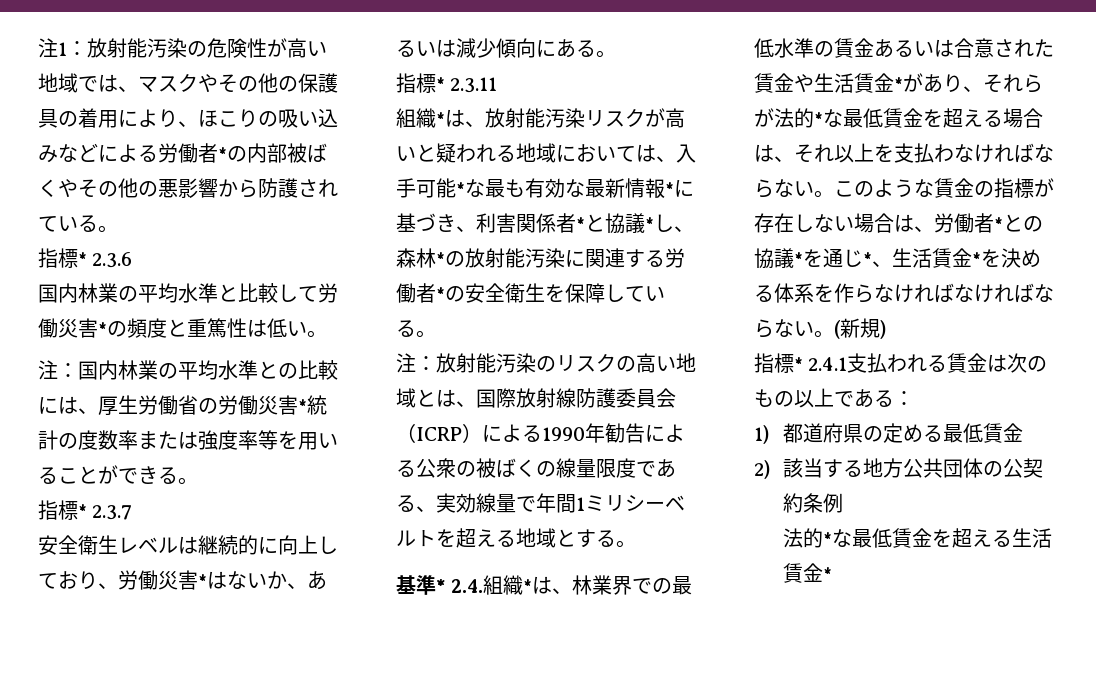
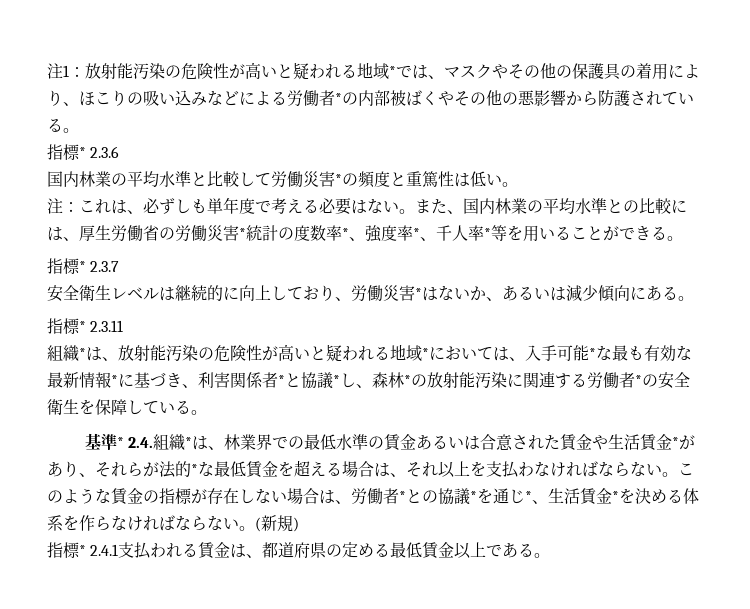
[38,73,78,93] 地域 -> [277,62,396,80] と疑われる地域*
(78, 370) none -> [79,197,463,215] これは、必ずしも単年度で考える必要はない。また、
[138,430,258,450] または強度率 -> [342,225,491,242] *、強度率*、千人率*
[585,108,685,128] [396,143,556,163] リスクが高いと疑われる地域 -> [198,344,429,362] の危険性が高いと疑われる地域*
[396,353,696,373] [396,388,676,408] [396,423,685,443] [396,458,676,478] [396,493,685,513] [396,528,636,548] // 注：放射能汚染のリスクの高い地域とは、国際放射線防護委員会（ICRP）による1990年勧告による公衆の被ばくの線量限度である、実効線量で年間1ミリシーベルトを超える地域とする。 -> (207, 412) none
[974,283,1054,303] ければな -> (191, 522) none
[1007,353,1048,373] [754,388,914,408] [754,425,769,444] 次のもの以上である： // 1) -> [246,554,263,558] 、
[754,458,1044,479] [783,493,844,513] [783,528,1053,548] [783,563,833,583] // 2)該当する地方公共団体の公契約条例 // 法的*な最低賃金を超える生活賃金* -> [454,542,551,559] 以上である。

